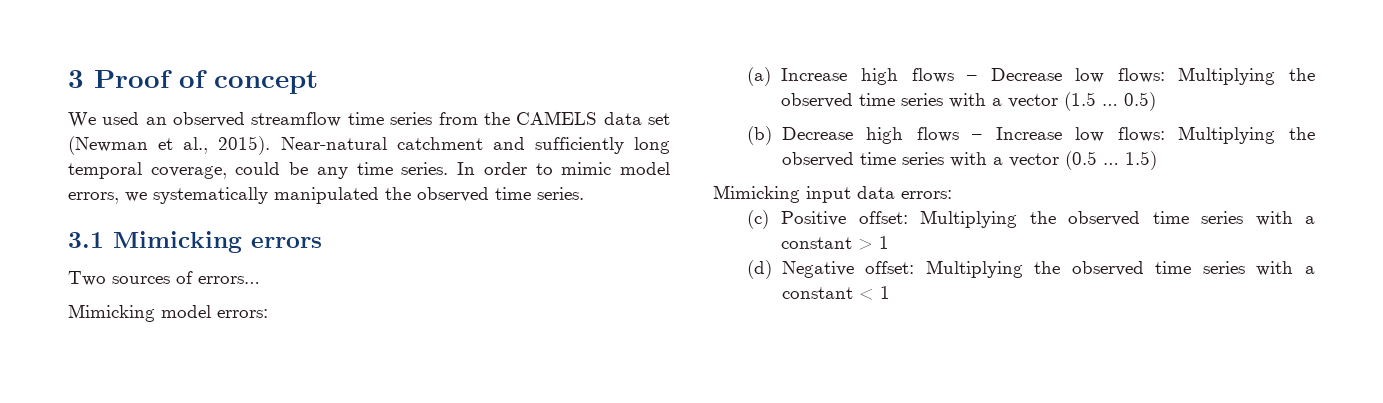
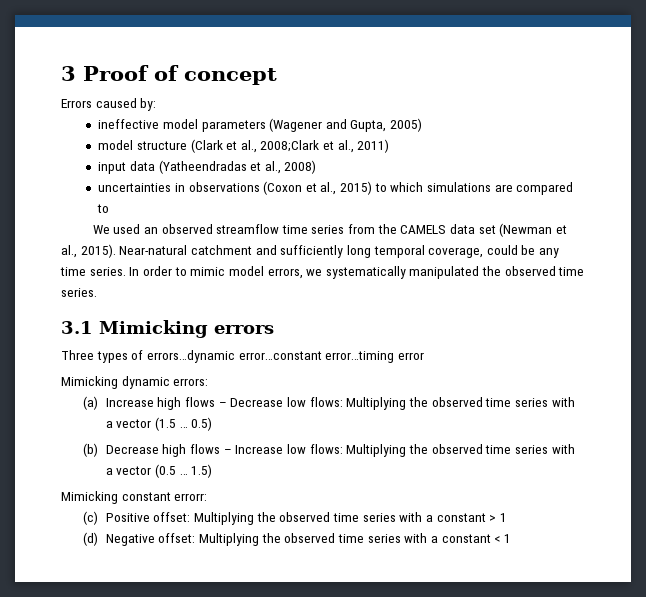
(318, 82) none -> [61,98,157,111] [98,118,423,132] [98,139,390,153] [98,160,317,174] [98,181,574,195] [97,204,110,213] // Errors caused by: // ineffective model parameters (Wagener and Gupta, 2005) // model structure (Clark et al., 2008;Clark et al., 2011) // input data (Yatheendradas et al., 2008) // uncertainties in observations (Coxon et al., 2015) to which simulations are compared to
[68,271,260,286] [68,304,211,322] Two sources of errors… // Mimicking model -> [61,350,424,363] [61,376,170,389] Three types of errors…dynamic error…constant error…timing error // Mimicking dynamic
[806,186,952,203] input data errors: -> [121,492,208,501] constant errorr:

